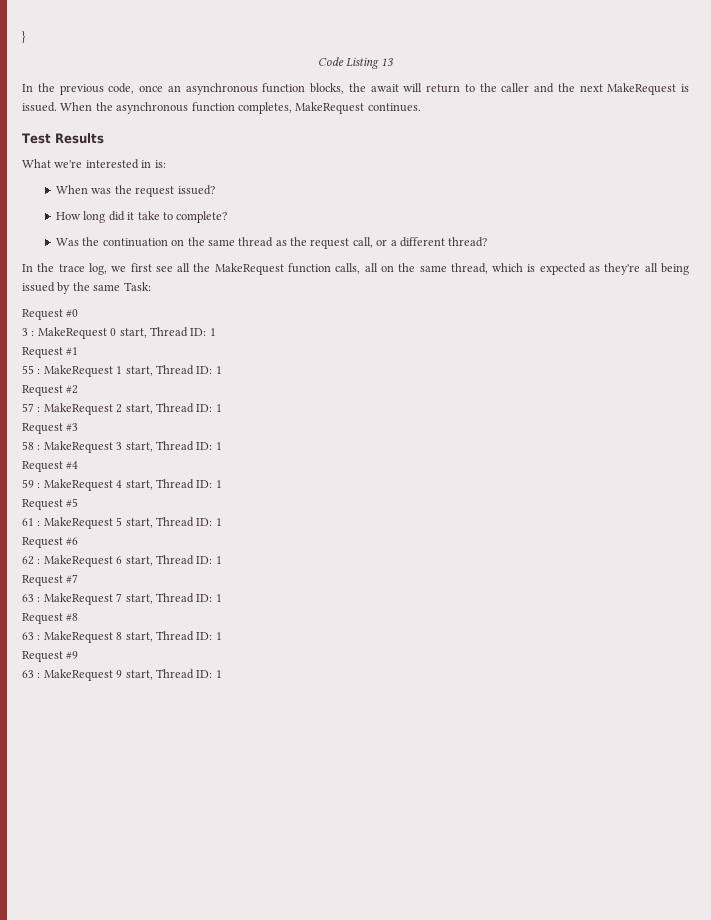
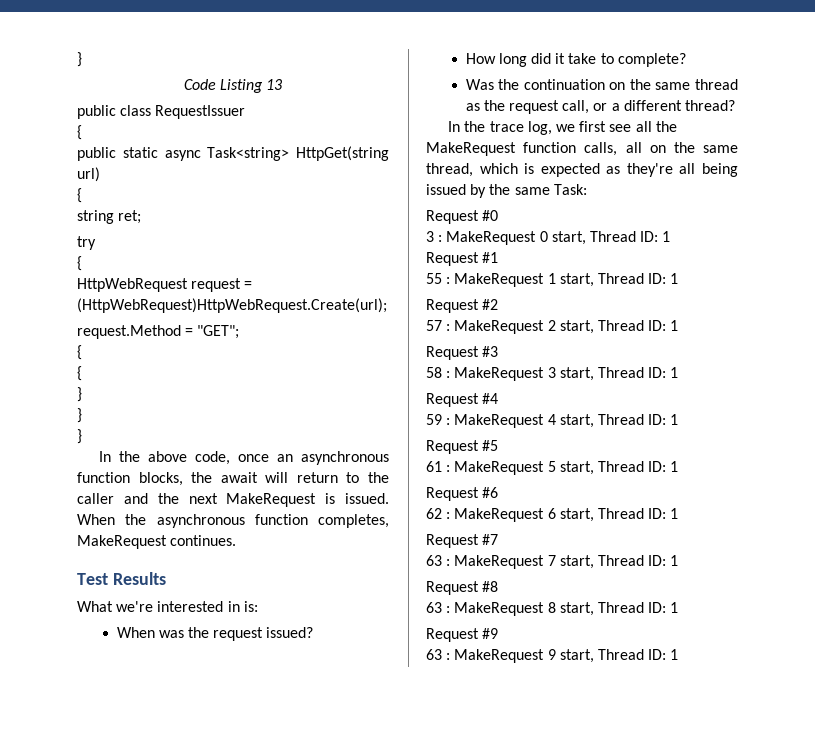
[22,83,104,95] // In the previous -> [77,105,246,119] [77,125,82,140] [77,146,389,161] [77,167,100,182] [77,188,82,203] [77,210,142,224] [77,236,96,250] [77,256,82,271] [77,278,253,292] [77,298,387,313] [77,325,240,339] [77,345,82,360] [77,366,82,381] [77,387,82,402] [77,408,82,423] [77,429,82,444] [99,451,188,462] // public class RequestIssuer // { // public static async Task<string> HttpGet(string url) // { // string ret; // try // { // HttpWebRequest request = (HttpWebRequest)HttpWebRequest.Create(url); // request.Method = "GET"; // { // { // } // } // } // In the above

